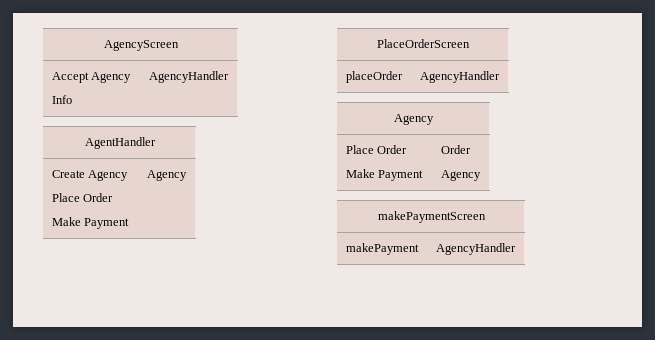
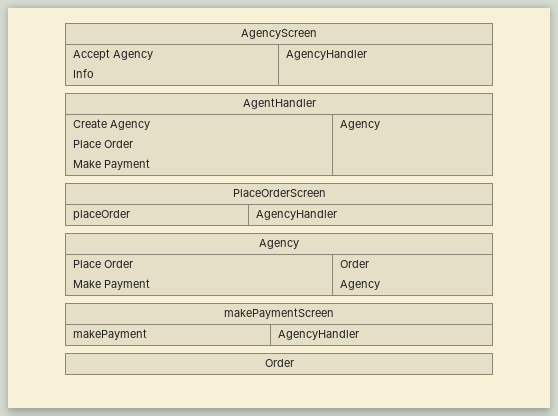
(516, 249) none -> [264,359,294,367] // Order

